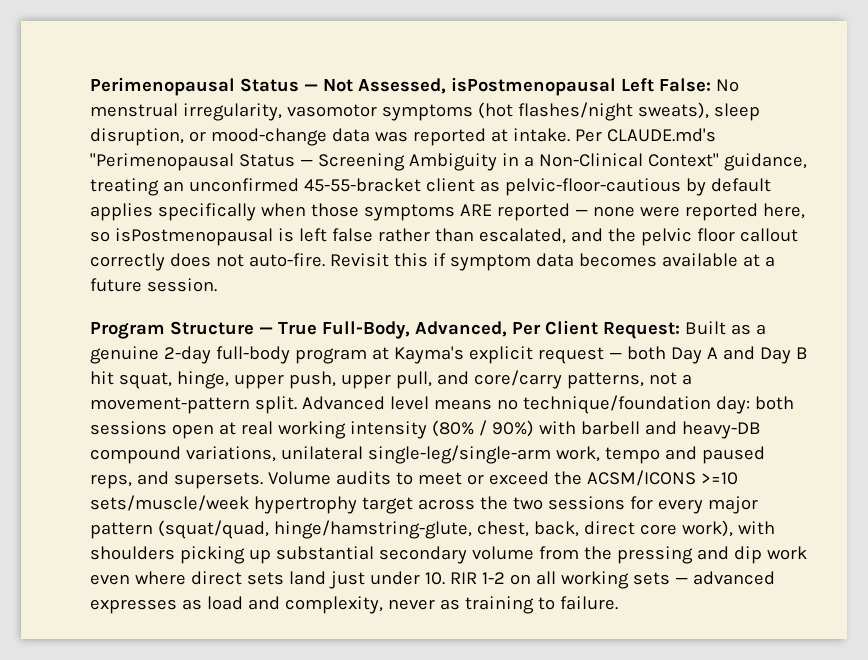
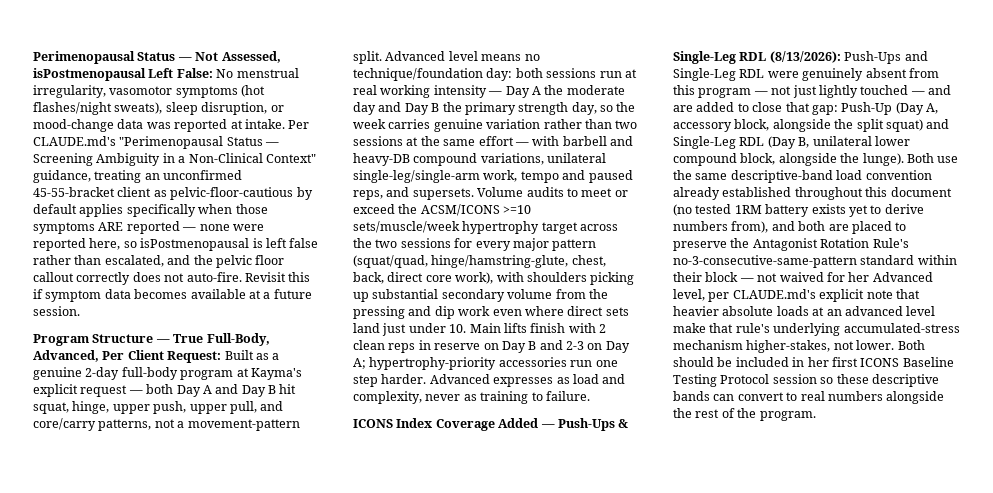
[171,424,214,439] open -> [599,71,622,78] run
[431,420,534,437] (80% / 90%) -> [488,85,625,98] [353,102,636,115] [353,119,638,132] [353,136,529,146] — Day A the moderate day and Day B the primary strength day, so the week carries genuine variation rather than two sessions at the same effort —
[449,571,775,589] RIR 1-2 on all working sets — advanced -> [469,323,606,333] [353,340,630,353] [353,357,618,370] [353,374,490,387] Main lifts finish with 2 clean reps in reserve on Day B and 2-3 on Day A; hypertrophy-priority accessories run one step harder. Advanced
(618, 603) none -> [353,418,629,431] [673,51,928,64] [673,68,939,81] [673,85,951,98] [673,102,938,115] [673,119,950,132] [673,136,910,149] [673,153,959,166] [673,170,932,183] [673,187,952,200] [673,204,924,217] [673,221,907,234] [673,238,909,251] [673,255,957,268] [673,272,933,282] [673,289,920,302] [673,306,936,316] [673,323,960,336] [673,340,925,353] [673,357,954,367] [673,374,939,387] [673,391,945,404] [673,408,816,421] // ICONS Index Coverage Added — Push-Ups & Single-Leg RDL (8/13/2026): Push-Ups and Single-Leg RDL were genuinely absent from this program — not just lightly touched — and are added to close that gap: Push-Up (Day A, accessory block, alongside the split squat) and Single-Leg RDL (Day B, unilateral lower compound block, alongside the lunge). Both use the same descriptive-band load convention already established throughout this document (no tested 1RM battery exists yet to derive numbers from), and both are placed to preserve the Antagonist Rotation Rule's no-3-consecutive-same-pattern standard within their block — not waived for her Advanced level, per CLAUDE.md's explicit note that heavier absolute loads at an advanced level make that rule's underlying accumulated-stress mechanism higher-stakes, not lower. Both should be included in her first ICONS Baseline Testing Protocol session so these descriptive bands can convert to real numbers alongside the rest of the program.

